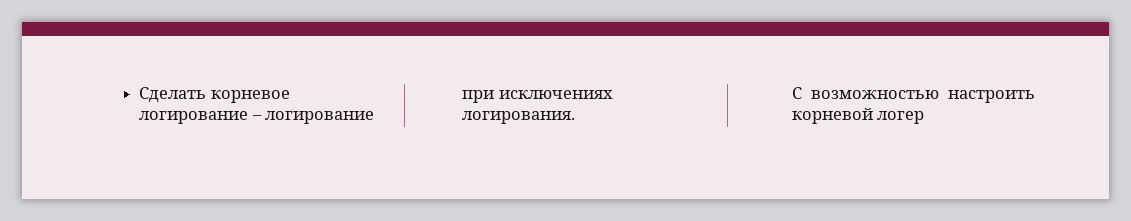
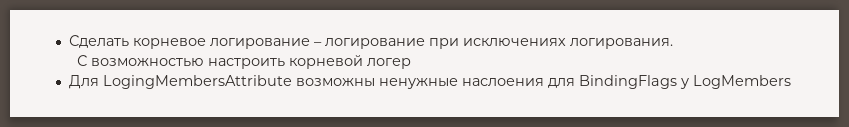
(925, 117) none -> [69,75,792,89] // Для LogingMembersAttribute возможны ненужные наслоения для BindingFlags у LogMembers

